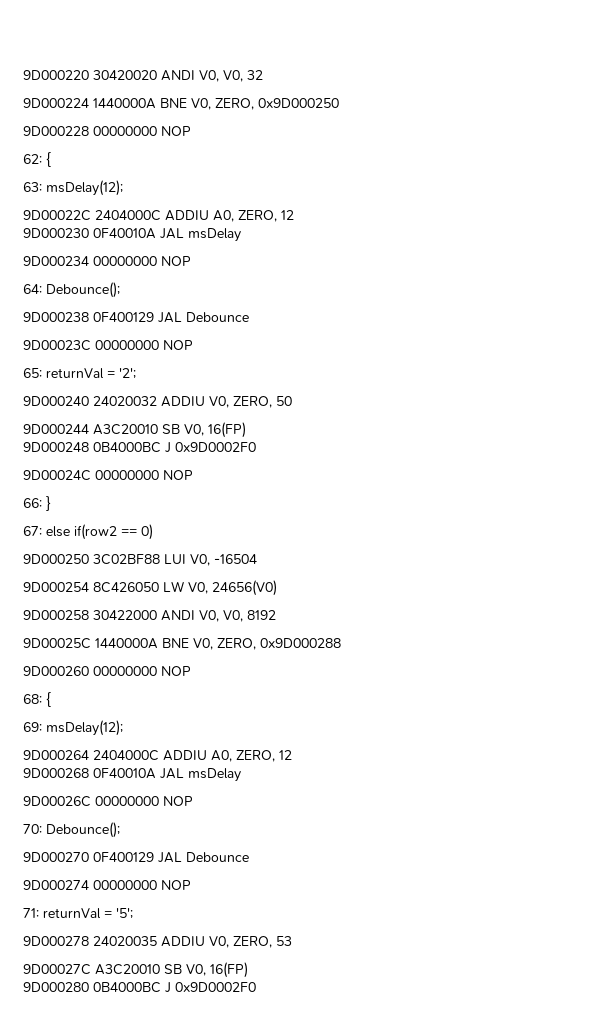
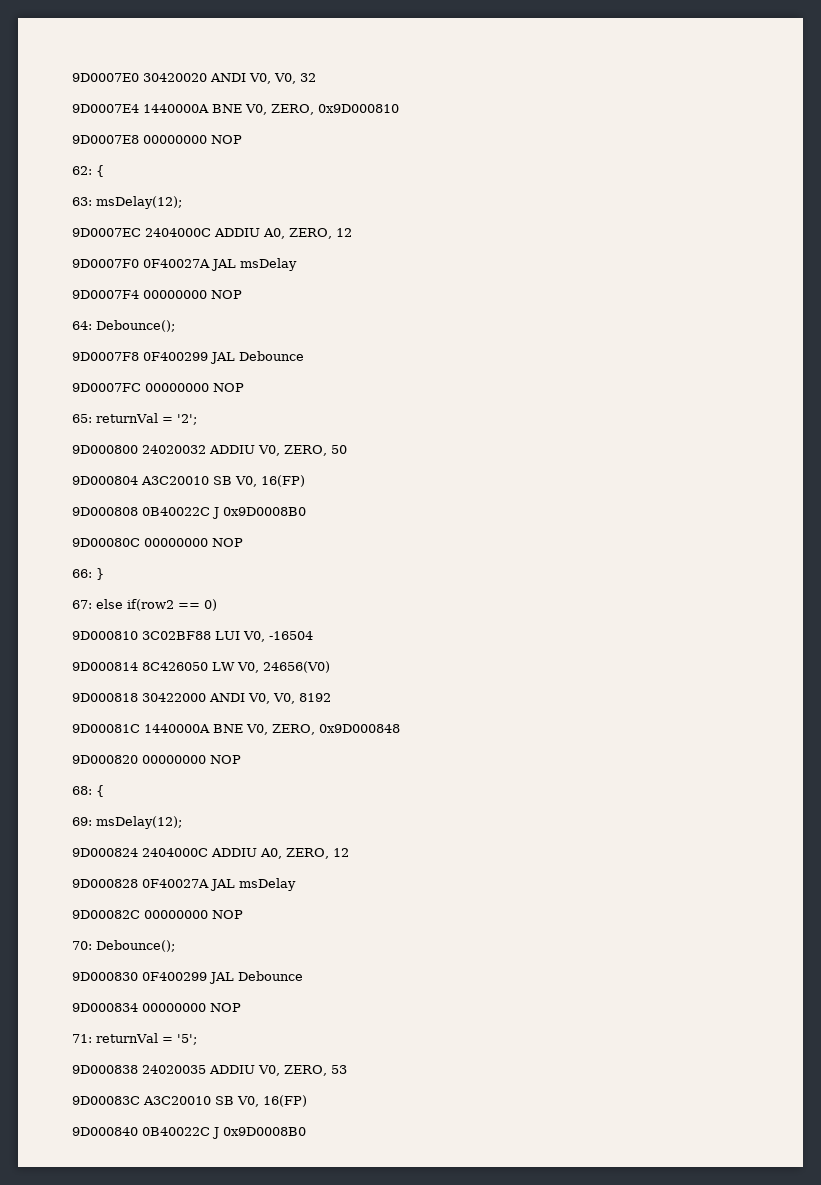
[23,70,89,80] 9D000220 -> [72,73,139,82] 9D0007E0
[23,98,339,110] [23,126,89,136] 9D000224 1440000A BNE V0, ZERO, 0x9D000250 // 9D000228 -> [72,104,399,115] [72,135,139,144] 9D0007E4 1440000A BNE V0, ZERO, 0x9D000810 // 9D0007E8
[23,210,294,222] [23,228,241,242] [23,256,89,266] 9D00022C 2404000C ADDIU A0, ZERO, 12 // 9D000230 0F40010A JAL msDelay // 9D000234 -> [72,228,352,239] [72,258,297,271] [72,290,139,299] 9D0007EC 2404000C ADDIU A0, ZERO, 12 // 9D0007F0 0F40027A JAL msDelay // 9D0007F4
[23,312,249,323] [23,340,91,351] 9D000238 0F400129 JAL Debounce // 9D00023C -> [72,351,304,364] [72,383,141,392] 9D0007F8 0F400299 JAL Debounce // 9D0007FC
[23,396,89,406] 9D000240 -> [72,445,138,454] 9D000800
[23,422,246,438] [23,442,256,453] [23,470,91,481] 9D000244 A3C20010 SB V0, 16(FP) // 9D000248 0B4000BC J 0x9D0002F0 // 9D00024C -> [72,475,305,487] [72,507,306,519] [72,538,140,547] 9D000804 A3C20010 SB V0, 16(FP) // 9D000808 0B40022C J 0x9D0008B0 // 9D00080C
[23,554,89,564] 9D000250 -> [72,631,138,640] 9D000810
[23,582,89,592] 9D000254 -> [72,662,138,671] 9D000814
[23,610,89,620] 9D000258 -> [72,693,138,702] 9D000818
[23,638,341,650] [23,666,89,676] 9D00025C 1440000A BNE V0, ZERO, 0x9D000288 // 9D000260 -> [72,724,400,735] [72,755,138,764] 9D00081C 1440000A BNE V0, ZERO, 0x9D000848 // 9D000820
[23,750,292,762] [23,768,241,782] [23,796,91,807] 9D000264 2404000C ADDIU A0, ZERO, 12 // 9D000268 0F40010A JAL msDelay // 9D00026C -> [72,848,349,859] [72,878,296,891] [72,910,140,919] 9D000824 2404000C ADDIU A0, ZERO, 12 // 9D000828 0F40027A JAL msDelay // 9D00082C
[23,852,249,863] [23,880,89,890] 9D000270 0F400129 JAL Debounce // 9D000274 -> [72,971,303,984] [72,1003,138,1012] 9D000830 0F400299 JAL Debounce // 9D000834
[23,936,89,946] 9D000278 -> [72,1065,138,1074] 9D000838
[23,962,248,978] [23,982,256,993] 9D00027C A3C20010 SB V0, 16(FP) // 9D000280 0B4000BC J 0x9D0002F0 -> [72,1095,307,1107] [72,1127,306,1139] 9D00083C A3C20010 SB V0, 16(FP) // 9D000840 0B40022C J 0x9D0008B0

